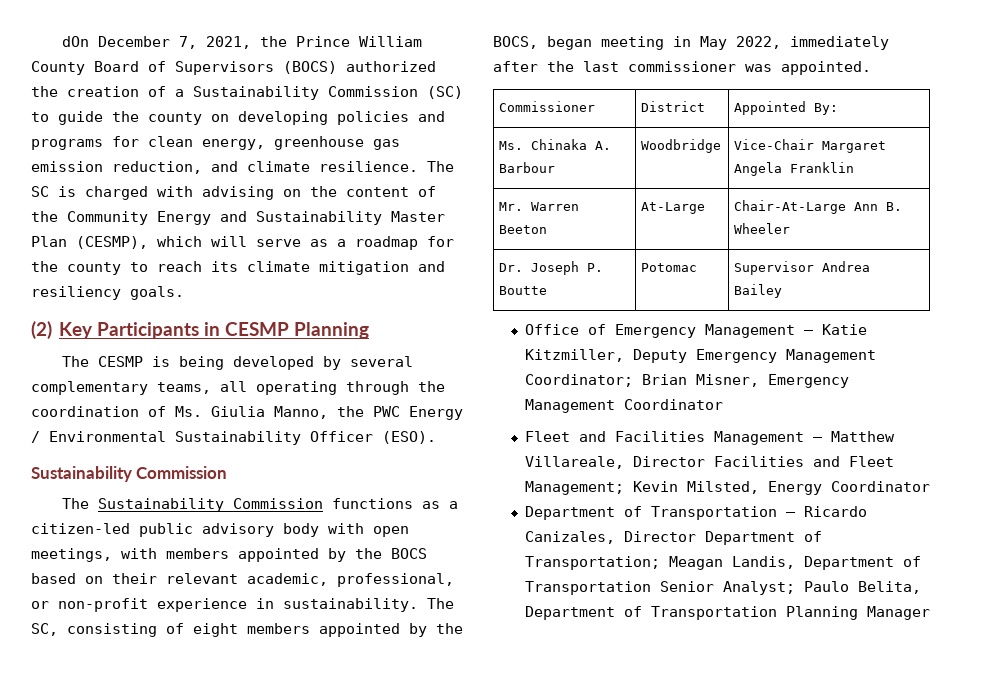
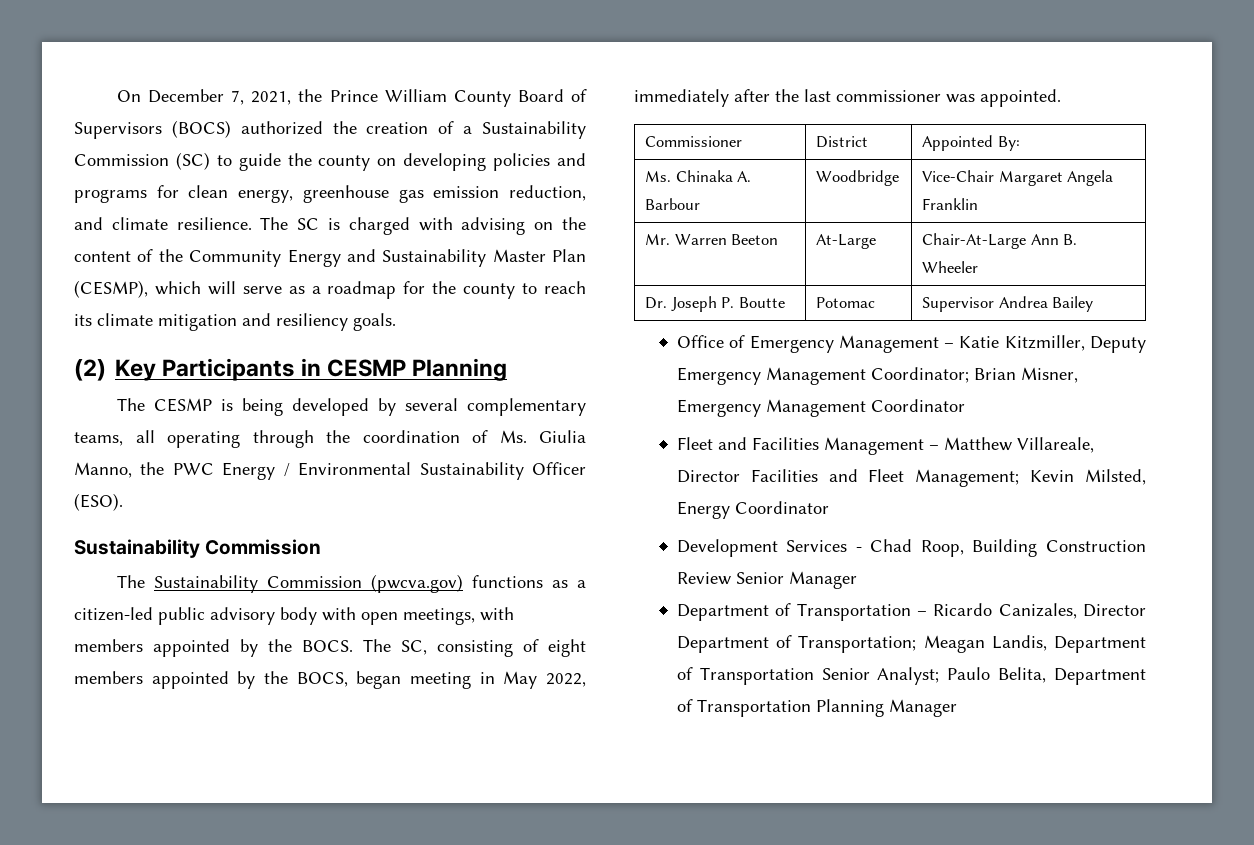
[61,36,89,47] dOn -> [116,90,141,102] On
(323, 503) none -> [370,574,463,593] (pwcva.gov)
[391,548,427,559] [31,573,454,587] [31,598,418,612] BOCS based on their relevant academic, professional, or non-profit experience in sustainability. -> [302,640,353,652] BOCS.
(930, 486) none -> [676,539,1146,557] [676,571,857,589] // Development Services - Chad Roop, Building Construction Review Senior Manager

